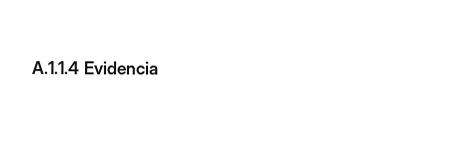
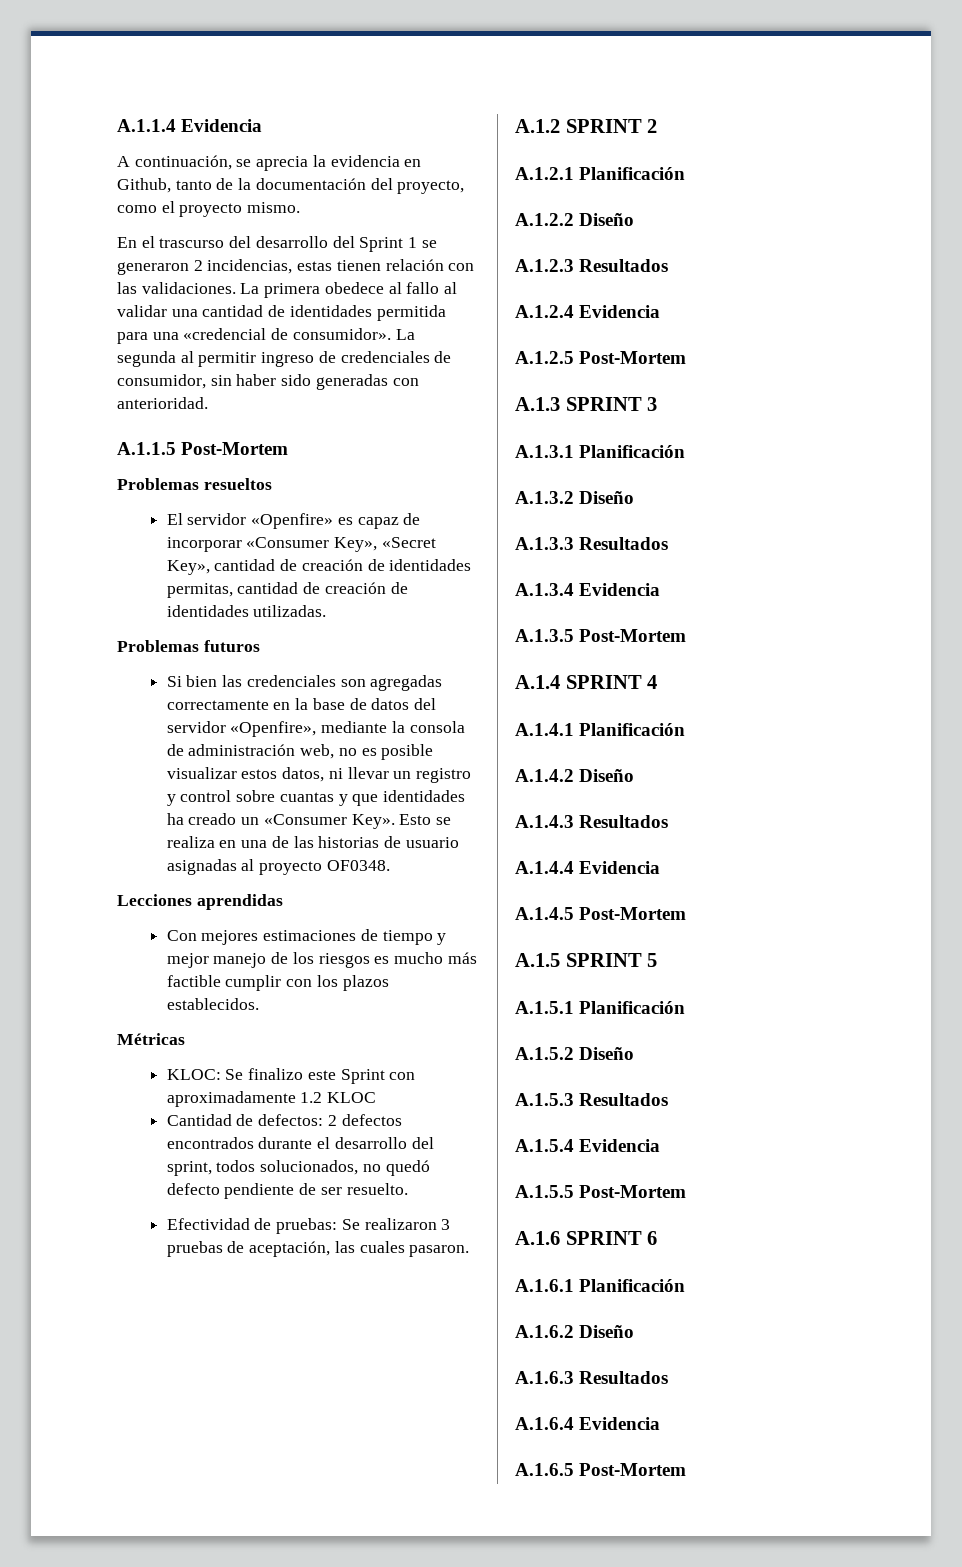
(159, 68) none -> [117,155,422,171] [117,178,465,194] [117,201,301,217] [117,236,437,252] [117,259,475,275] [117,282,458,298] [117,305,446,321] [117,328,415,344] [117,351,452,367] [117,374,419,390] [117,397,208,409] [117,442,289,455] [117,478,272,490] [166,513,421,529] [166,537,436,552] [166,559,472,575] [166,582,408,598] [166,605,327,617] [117,640,260,652] [166,675,443,691] [166,698,436,710] [166,721,465,737] [166,744,434,760] [166,767,471,783] [166,790,465,806] [166,813,451,829] [166,836,459,848] [166,859,390,875] [117,894,283,910] [166,929,447,945] [166,952,477,968] [166,975,389,991] [166,998,259,1010] [117,1033,185,1045] [166,1068,416,1084] [166,1091,377,1107] [166,1114,402,1126] [166,1137,434,1149] [166,1160,430,1176] [166,1183,408,1199] [166,1218,451,1234] [166,1241,470,1257] [515,119,658,133] [515,167,686,180] [515,213,635,226] [515,259,669,272] [515,305,661,318] [515,351,687,364] [515,397,658,411] [515,445,686,458] [515,491,635,504] [515,537,669,550] [515,583,661,596] [515,629,687,642] [515,675,658,689] [515,723,686,736] [515,769,635,782] [515,815,669,828] [515,861,661,874] [515,907,687,920] [515,953,658,967] [515,1001,686,1014] [515,1047,635,1060] [515,1093,669,1106] [515,1139,661,1152] [515,1185,687,1198] [515,1231,658,1245] [515,1279,686,1292] [515,1325,635,1338] [515,1371,669,1384] [515,1417,661,1430] [515,1463,687,1476] // A continuación, se aprecia la evidencia en Github, tanto de la documentación del proyecto, como el proyecto mismo. // En el trascurso del desarrollo del Sprint 1 se generaron 2 incidencias, estas tienen relación con las validaciones. La primera obedece al fallo al validar una cantidad de identidades permitida para una «credencial de consumidor». La segunda al permitir ingreso de credenciales de consumidor, sin haber sido generadas con anterioridad. // A.1.1.5 Post-Mortem // Problemas resueltos // El servidor «Openfire» es capaz de incorporar «Consumer Key», «Secret Key», cantidad de creación de identidades permitas, cantidad de creación de identidades utilizadas. // Problemas futuros // Si bien las credenciales son agregadas correctamente en la base de datos del servidor «Openfire», mediante la consola de administración web, no es posible visualizar estos datos, ni llevar un registro y control sobre cuantas y que identidades ha creado un «Consumer Key». Esto se realiza en una de las historias de usuario asignadas al proyecto OF0348. // Lecciones aprendidas // Con mejores estimaciones de tiempo y mejor manejo de los riesgos es mucho más factible cumplir con los plazos establecidos. // Métricas // KLOC: Se finalizo este Sprint con aproximadamente 1.2 KLOC // Cantidad de defectos: 2 defectos encontrados durante el desarrollo del sprint, todos solucionados, no quedó defecto pendiente de ser resuelto. // Efectividad de pruebas: Se realizaron 3 pruebas de aceptación, las cuales pasaron. // A.1.2 SPRINT 2 // A.1.2.1 Planificación // A.1.2.2 Diseño // A.1.2.3 Resultados // A.1.2.4 Evidencia // A.1.2.5 Post-Mortem // A.1.3 SPRINT 3 // A.1.3.1 Planificación // A.1.3.2 Diseño // A.1.3.3 Resultados // A.1.3.4 Evidencia // A.1.3.5 Post-Mortem // A.1.4 SPRINT 4 // A.1.4.1 Planificación // A.1.4.2 Diseño // A.1.4.3 Resultados // A.1.4.4 Evidencia // A.1.4.5 Post-Mortem // A.1.5 SPRINT 5 // A.1.5.1 Planificación // A.1.5.2 Diseño // A.1.5.3 Resultados // A.1.5.4 Evidencia // A.1.5.5 Post-Mortem // A.1.6 SPRINT 6 // A.1.6.1 Planificación // A.1.6.2 Diseño // A.1.6.3 Resultados // A.1.6.4 Evidencia // A.1.6.5 Post-Mortem

